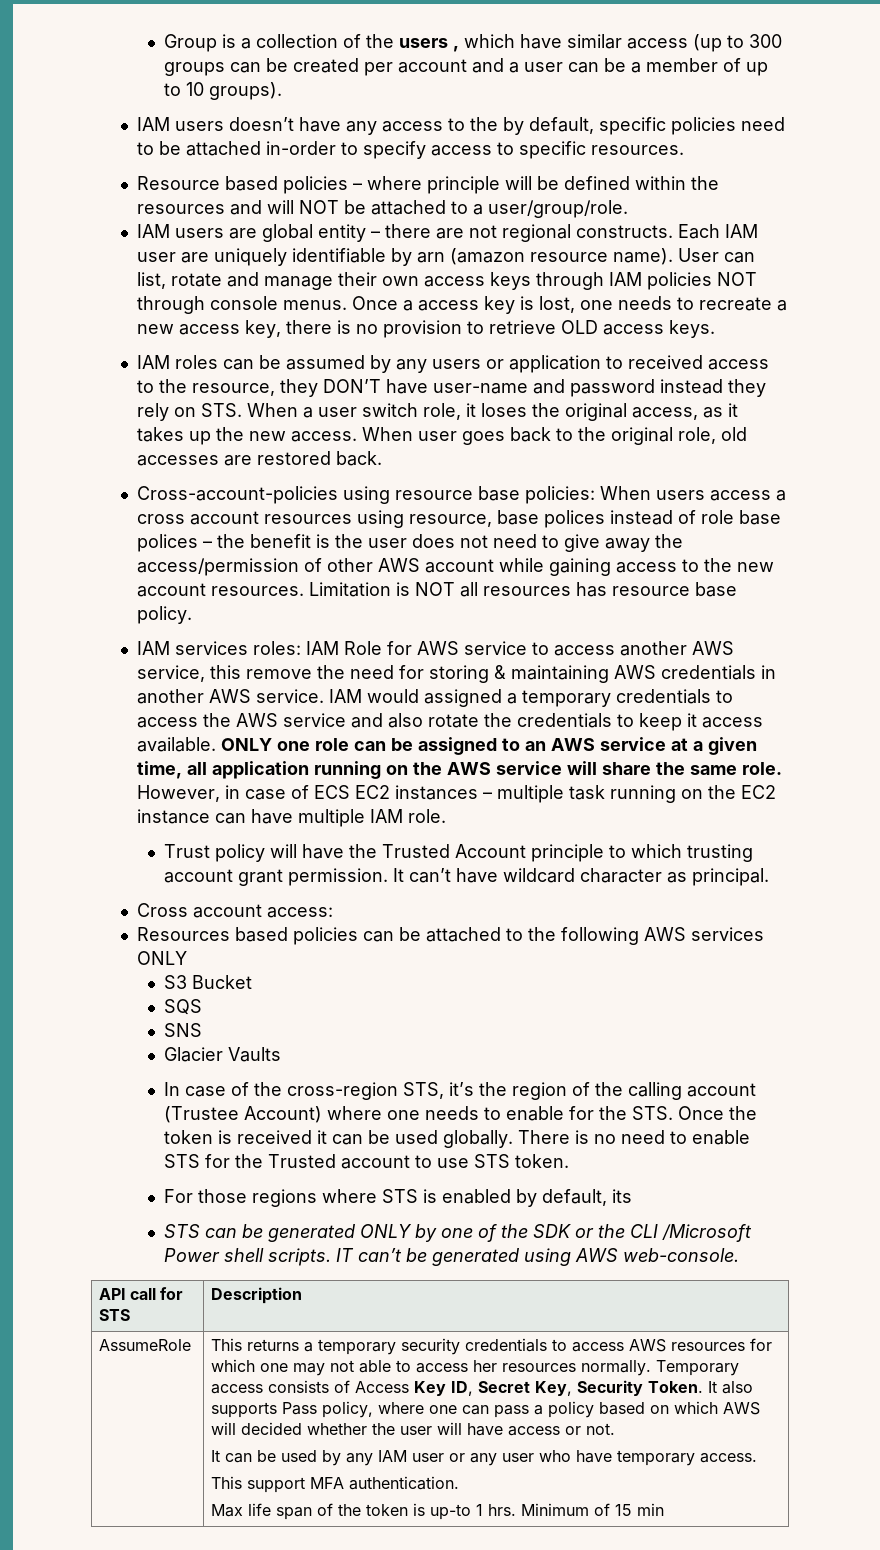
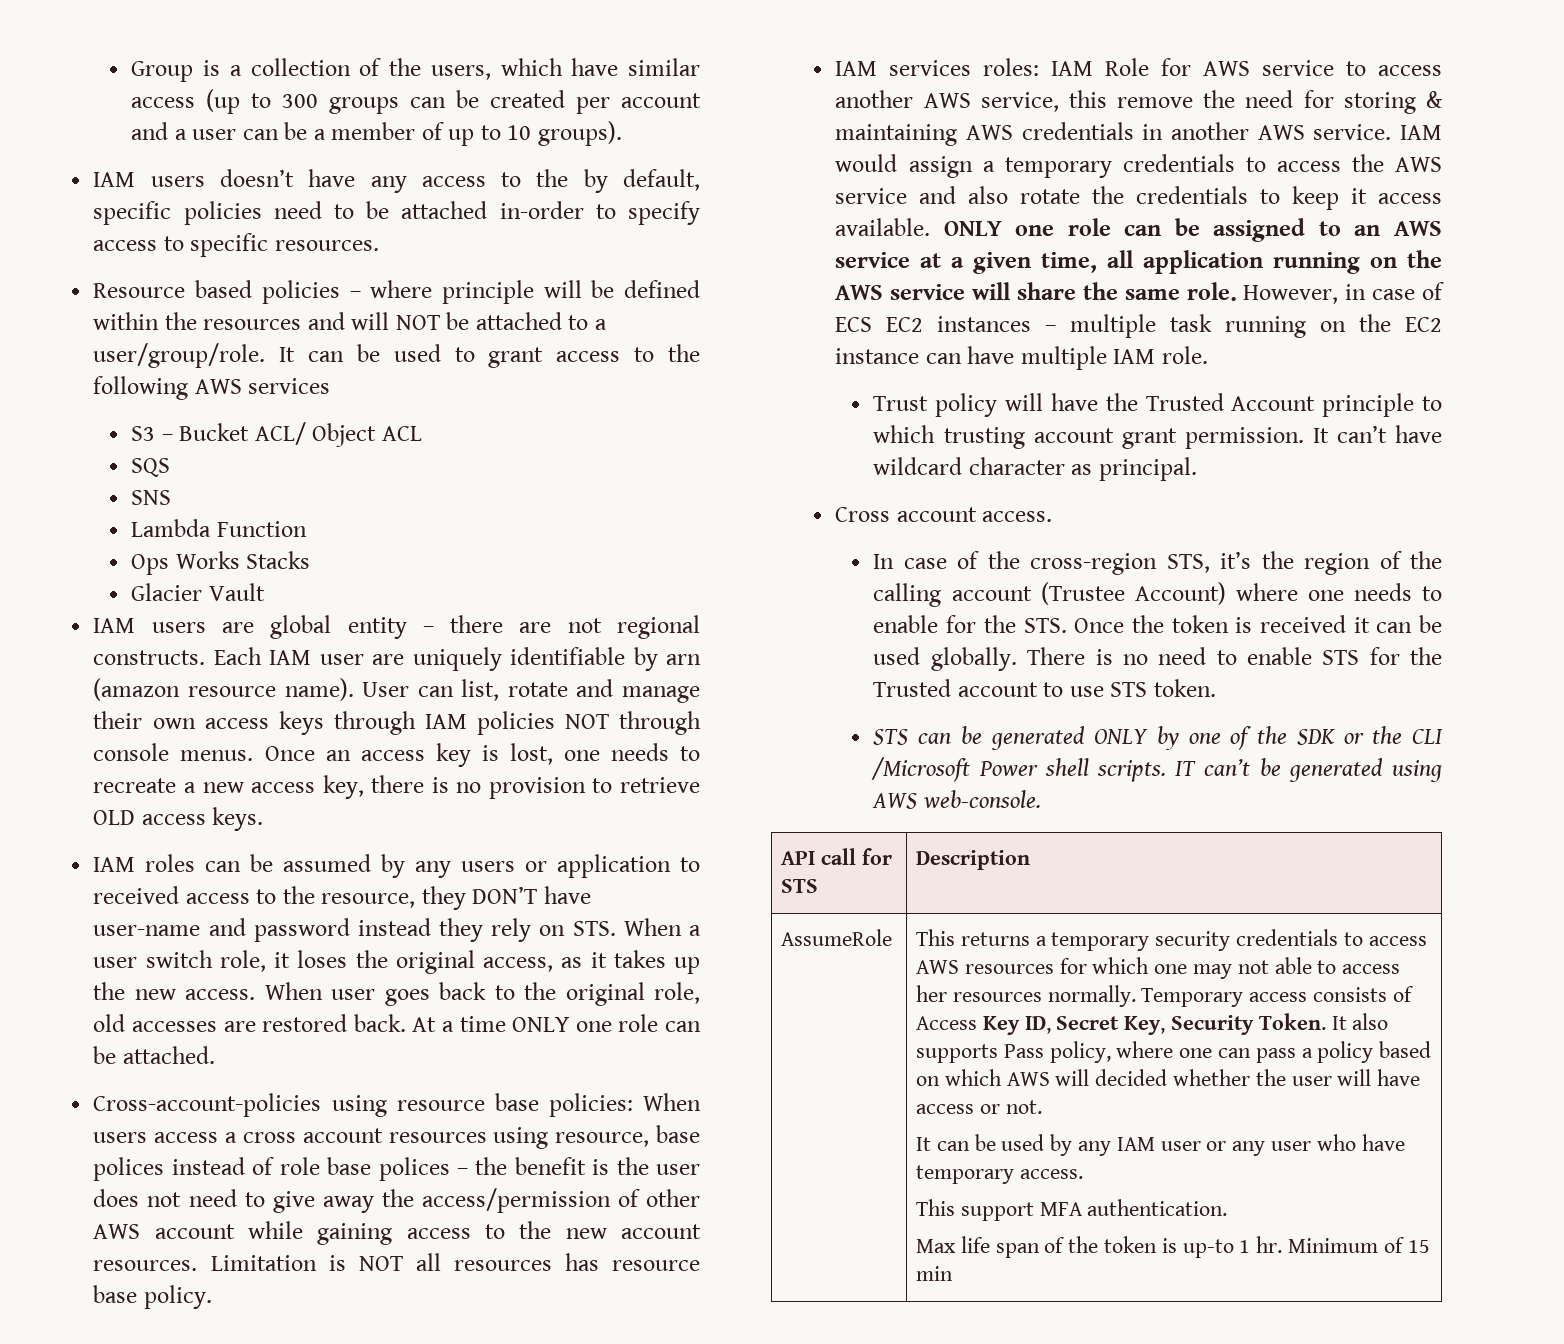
[398,38,459,52] users , -> [430,65,491,80] users,
(629, 209) none -> [279,344,701,368] [93,376,331,400] [131,422,422,447] [131,458,171,477] [131,490,172,505] [131,519,307,537] [131,551,311,575] [131,583,265,601] It can be used to grant access to the following AWS services // S3 – Bucket ACL/ Object ACL // SQS // SNS // Lambda Function // Ops Works Stacks // Glacier Vault
[403,300,414,311] a -> [325,750,351,761] an
(383, 458) none -> [412,1014,701,1032] [93,1046,215,1064] At a time ONLY one role can be attached.
[424,689,503,707] assigned -> [908,156,973,178] assign
[267,907,334,918] [137,927,765,945] [137,951,188,965] [163,975,252,989] [163,999,202,1015] [163,1023,202,1037] [163,1047,281,1062] access: // Resources based policies can be attached to the following AWS services ONLY // S3 Bucket // SQS // SNS // Glacier Vaults -> [982,511,1053,522] access.
[163,1189,632,1207] // For those regions where STS is enabled by default, its -> (1216, 688) none
[487,1504,516,1516] hrs. -> [1256,1236,1283,1253] hr.

